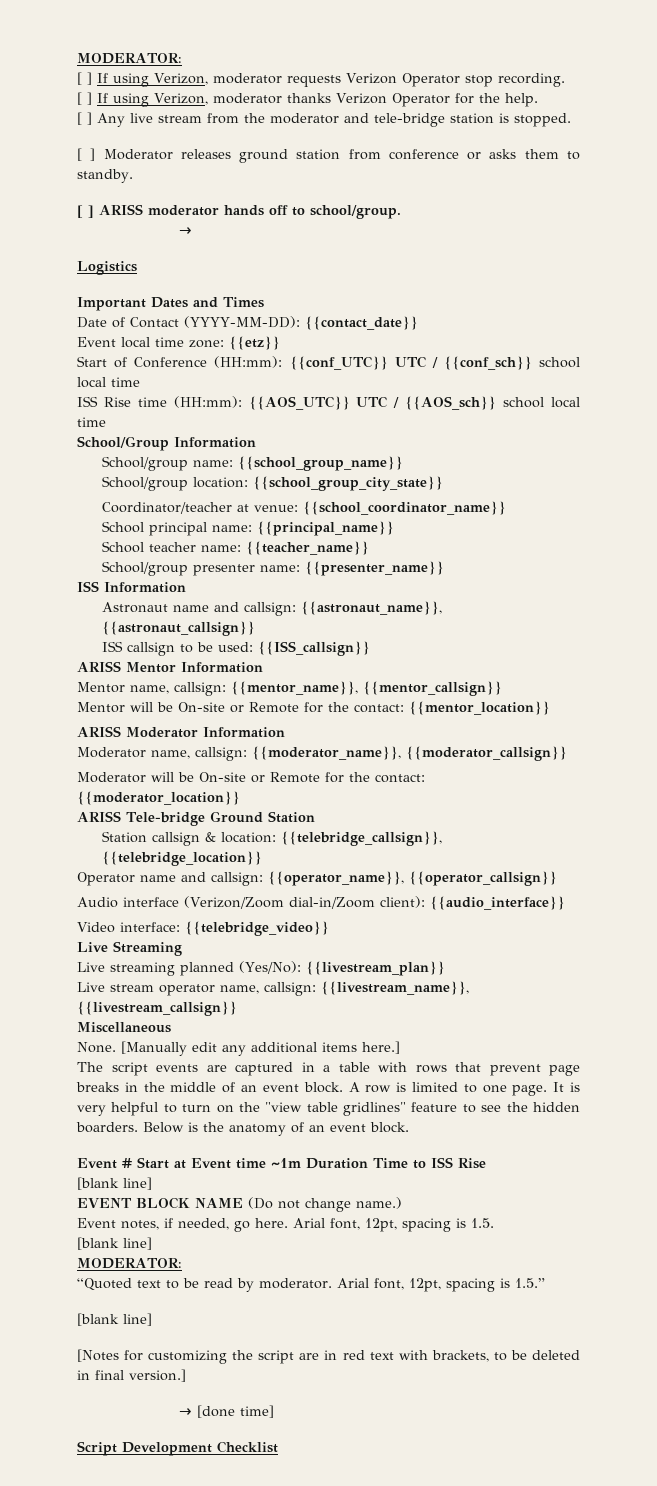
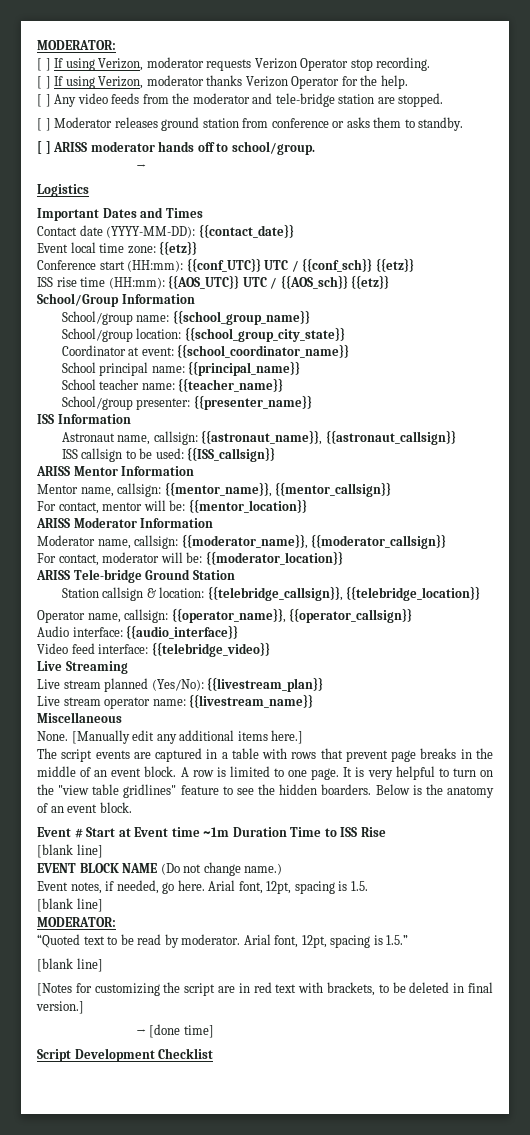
[130,113,202,123] live stream -> [77,93,140,104] video feeds
[499,113,509,123] is -> [377,97,395,104] are
[77,317,179,328] Date of Contact -> [37,225,103,236] Contact date
[77,356,208,368] Start of Conference -> [37,260,125,270] Conference start
[539,357,580,368] [77,377,140,388] [77,396,131,407] school local time // ISS Rise -> [375,258,414,272] [37,277,77,287] {{etz}} // ISS rise
[503,397,581,408] [77,417,106,427] school local time -> [351,275,390,289] {{etz}}
[102,502,299,514] Coordinator/teacher at venue: -> [61,345,174,356] Coordinator at event:
[193,564,301,576] presenter name: -> [136,398,191,410] presenter:
[173,602,240,612] name and -> [117,435,151,445] name,
[77,702,404,713] Mentor will be On-site or Remote for the contact: -> [37,500,186,514] For contact, mentor will be:
[77,772,425,783] Moderator will be On-site or Remote for the contact: -> [37,552,203,566] For contact, moderator will be:
[140,872,206,882] name and -> [87,613,121,623] name,
[123,896,425,909] interface (Verizon/Zoom dial-in/Zoom client): -> [72,627,123,637] interface:
(115, 927) none -> [71,643,95,654] feed
[110,962,175,976] streaming -> [63,680,101,689] stream
[220,981,469,996] [77,1001,237,1016] name, callsign: {{livestream_name}}, {{livestream_callsign}} -> [152,694,314,708] name: {{livestream_name}}

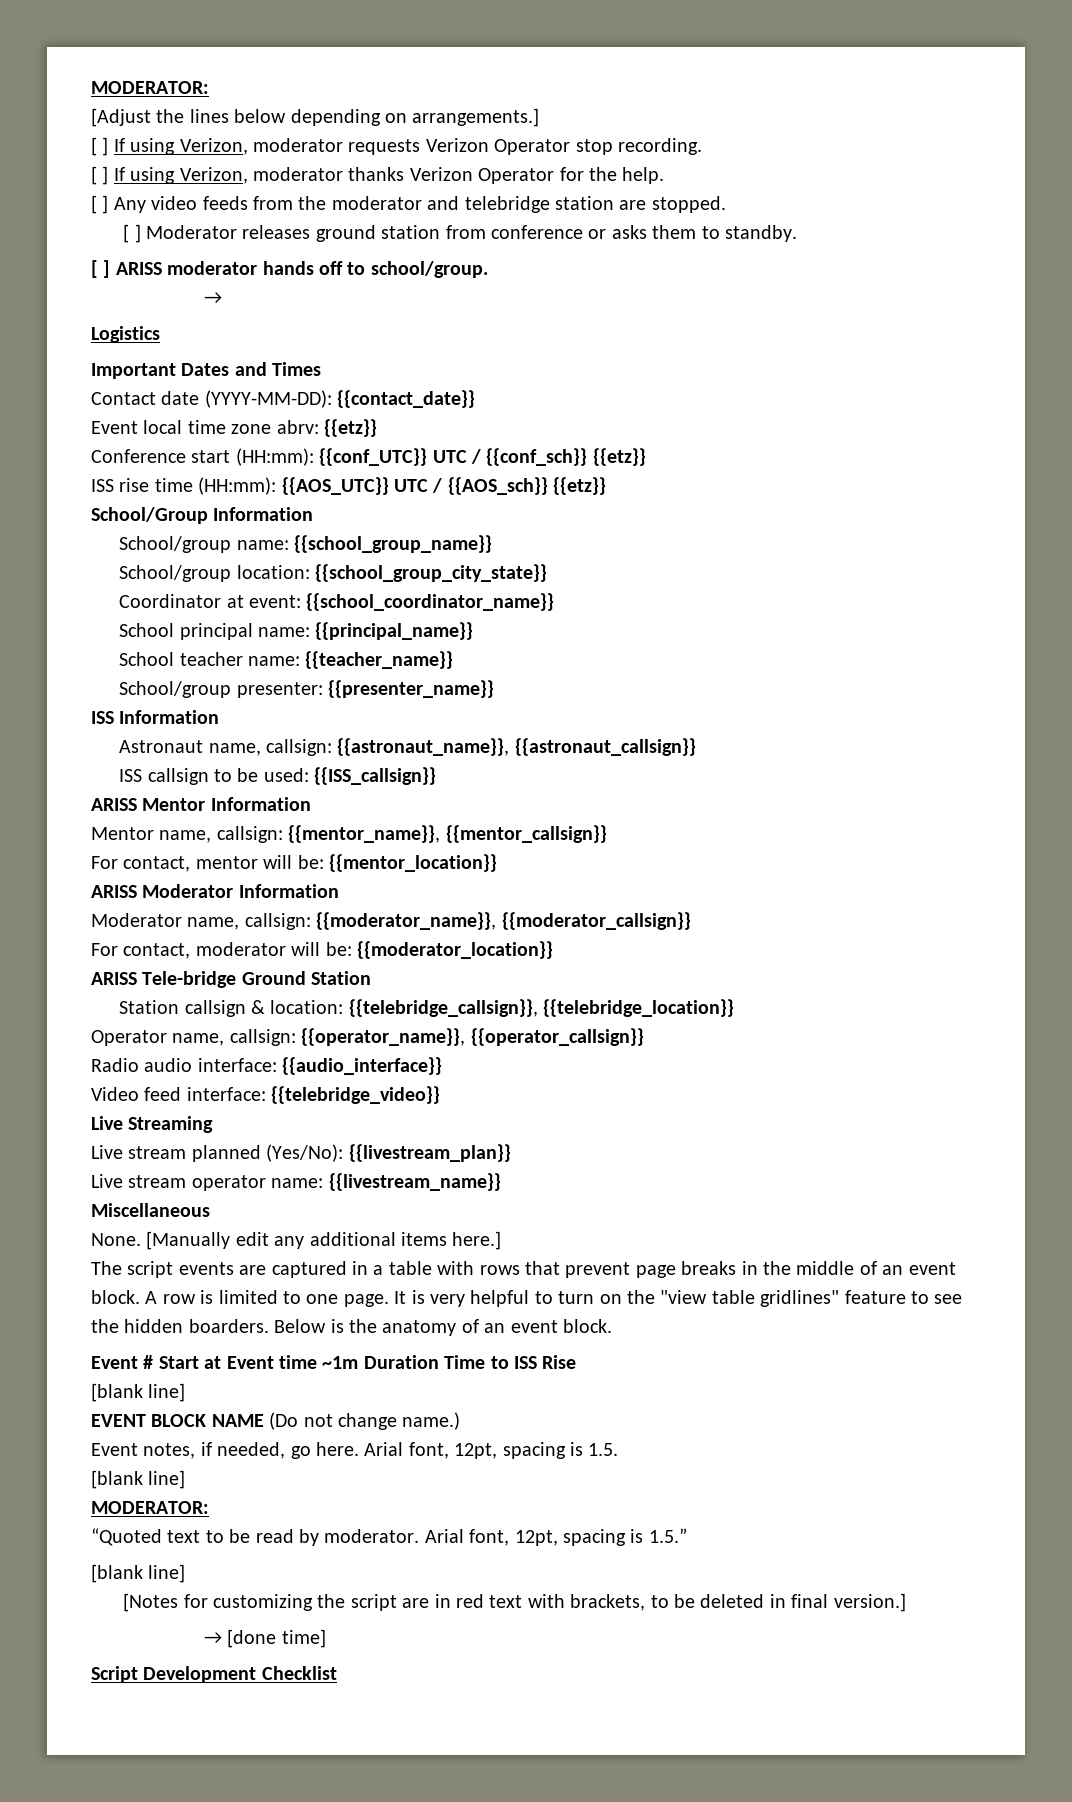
[37,40,116,50] MODERATOR: -> [91,81,209,94] [91,108,540,127] MODERATOR: // [Adjust the lines below depending on arrangements.]
[275,93,335,107] tele-bridge -> [464,196,550,213] telebridge
[127,246,156,254] zone: -> [231,420,319,434] zone abrv:
[37,626,69,637] Audio -> [91,1058,193,1072] Radio audio

